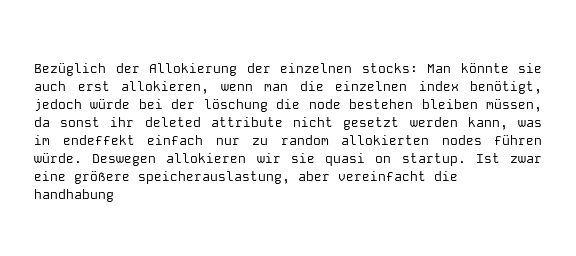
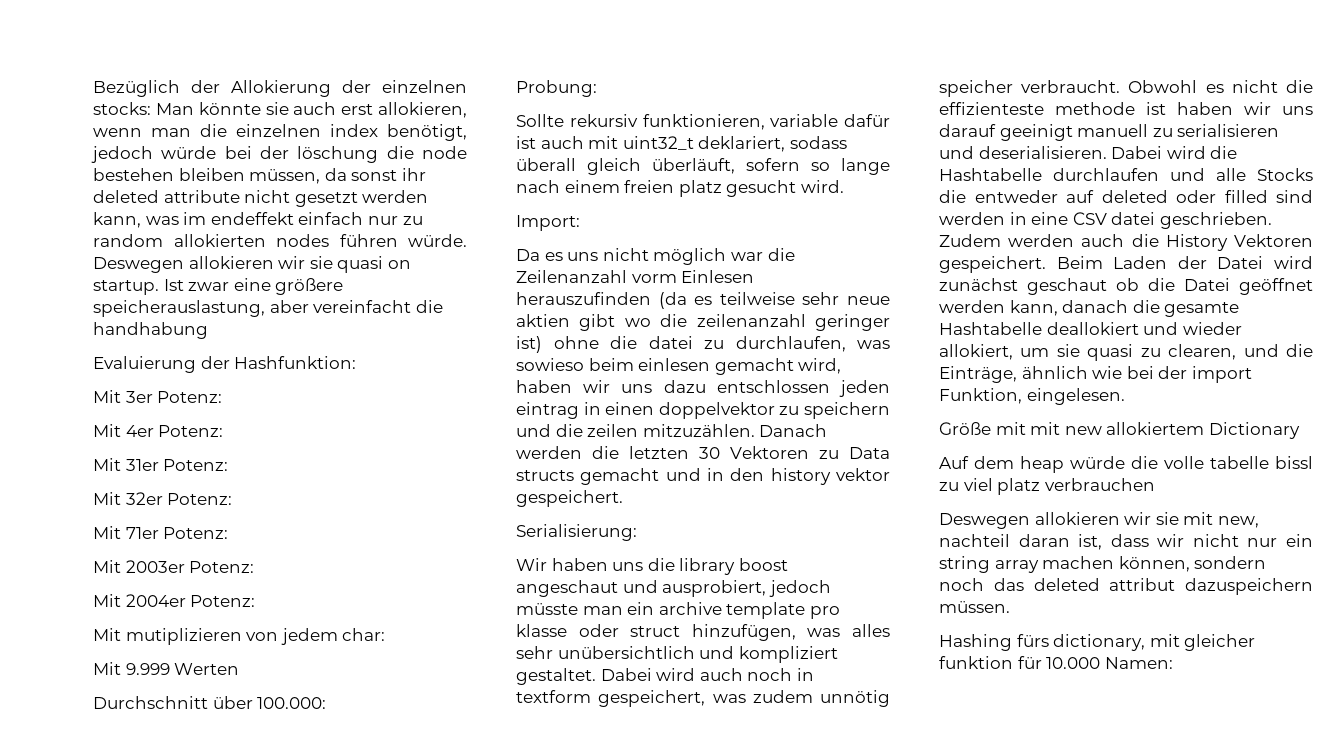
(114, 195) none -> [93,356,357,373] [93,390,223,403] [93,424,224,437] [93,458,229,471] [93,492,233,505] [93,526,229,539] [93,560,255,573] [93,594,256,607] [93,628,386,645] [93,662,240,675] [93,696,327,709] [516,80,597,97] [516,114,890,130] [516,136,847,152] [516,158,890,175] [516,180,844,197] [516,215,580,231] [516,248,795,265] [516,270,755,283] [516,292,890,309] [516,314,890,331] [516,336,890,353] [516,358,842,375] [516,380,890,397] [516,402,890,419] [516,424,828,437] [516,446,890,459] [516,468,890,485] [516,490,623,507] [516,524,637,541] [516,558,788,575] [516,580,831,597] [516,602,840,619] [516,624,890,641] [516,646,838,663] [516,668,814,685] [516,690,890,707] [939,80,1313,97] [939,102,1313,115] [939,124,1280,141] [939,146,1238,159] [939,168,1313,181] [939,190,1313,203] [939,212,1272,229] [939,234,1313,251] [939,256,1313,273] [939,278,1313,295] [939,300,1240,317] [939,322,1242,335] [939,344,1313,361] [939,366,1252,383] [939,388,1125,405] [939,422,1300,439] [939,456,1313,473] [939,478,1155,495] [939,512,1259,529] [939,534,1313,550] [939,556,1267,573] [939,578,1313,595] [939,601,1010,613] [939,634,1256,651] [939,656,1173,669] // Evaluierung der Hashfunktion: // Mit 3er Potenz: // Mit 4er Potenz: // Mit 31er Potenz: // Mit 32er Potenz: // Mit 71er Potenz: // Mit 2003er Potenz: // Mit 2004er Potenz: // Mit mutiplizieren von jedem char: // Mit 9.999 Werten // Durchschnitt über 100.000: // Probung: // Sollte rekursiv funktionieren, variable dafür ist auch mit uint32_t deklariert, sodass überall gleich überläuft, sofern so lange nach einem freien platz gesucht wird. // Import: // Da es uns nicht möglich war die Zeilenanzahl vorm Einlesen herauszufinden (da es teilweise sehr neue aktien gibt wo die zeilenanzahl geringer ist) ohne die datei zu durchlaufen, was sowieso beim einlesen gemacht wird, haben wir uns dazu entschlossen jeden eintrag in einen doppelvektor zu speichern und die zeilen mitzuzählen. Danach werden die letzten 30 Vektoren zu Data structs gemacht und in den history vektor gespeichert. // Serialisierung: // Wir haben uns die library boost angeschaut und ausprobiert, jedoch müsste man ein archive template pro klasse oder struct hinzufügen, was alles sehr unübersichtlich und kompliziert gestaltet. Dabei wird auch noch in textform gespeichert, was zudem unnötig speicher verbraucht. Obwohl es nicht die effizienteste methode ist haben wir uns darauf geeinigt manuell zu serialisieren und deserialisieren. Dabei wird die Hashtabelle durchlaufen und alle Stocks die entweder auf deleted oder filled sind werden in eine CSV datei geschrieben. Zudem werden auch die History Vektoren gespeichert. Beim Laden der Datei wird zunächst geschaut ob die Datei geöffnet werden kann, danach die gesamte Hashtabelle deallokiert und wieder allokiert, um sie quasi zu clearen, und die Einträge, ähnlich wie bei der import Funktion, eingelesen. // Größe mit mit new allokiertem Dictionary // Auf dem heap würde die volle tabelle bissl zu viel platz verbrauchen // Deswegen allokieren wir sie mit new, nachteil daran ist, dass wir nicht nur ein string array machen können, sondern noch das deleted attribut dazuspeichern müssen. // Hashing fürs dictionary, mit gleicher funktion für 10.000 Namen:

